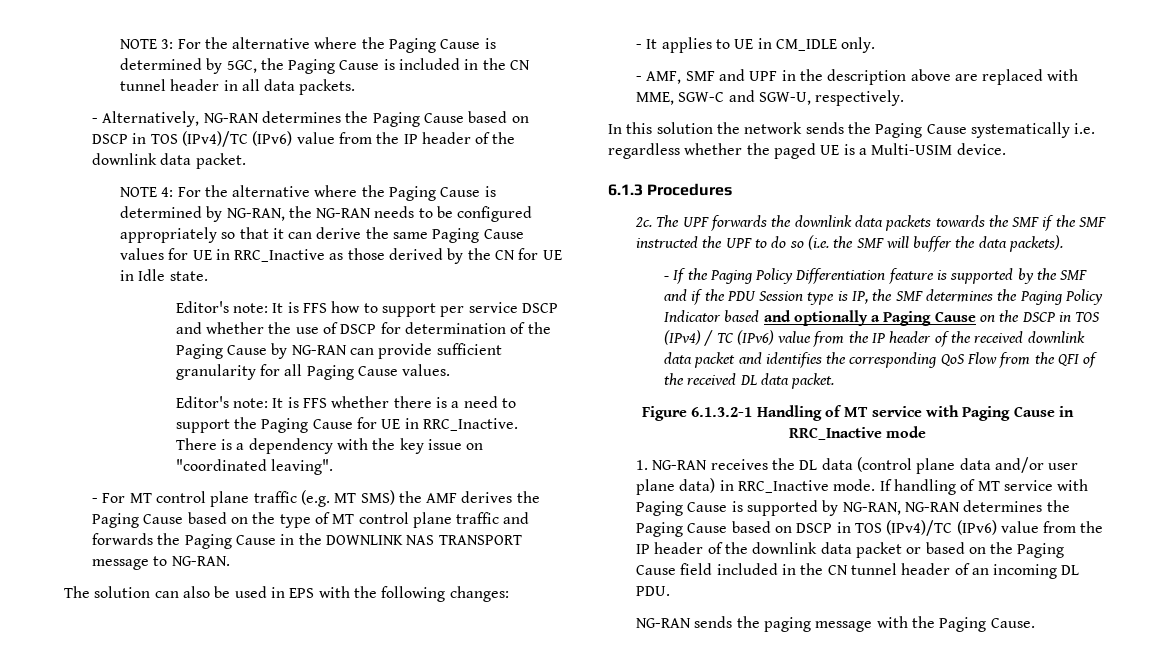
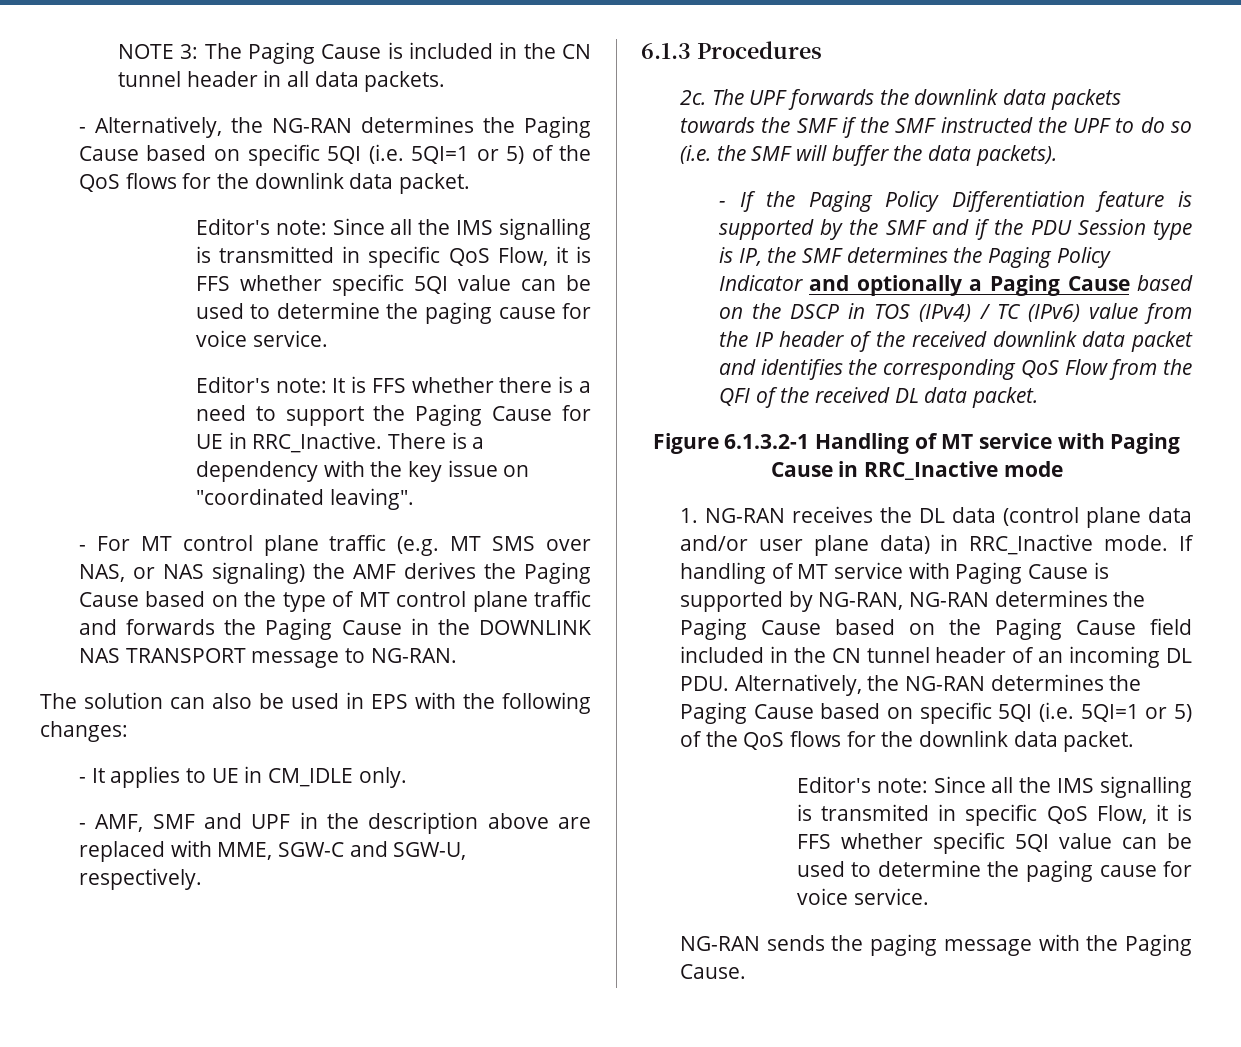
[177,37,496,53] [119,58,284,74] For the alternative where the Paging Cause is determined by 5GC, the -> [204,43,242,59] The
[203,111,529,127] [91,131,516,147] [91,153,246,169] [119,185,496,201] [119,206,533,222] [119,227,524,243] [119,248,562,264] [119,269,208,281] [175,301,558,317] [175,322,551,334] [175,343,502,359] [175,364,451,380] NG-RAN determines the Paging Cause based on DSCP in TOS (IPv4)/TC (IPv6) value from the IP header of the downlink data packet. // NOTE 4: For the alternative where the Paging Cause is determined by NG-RAN, the NG-RAN needs to be configured appropriately so that it can derive the same Paging Cause values for UE in RRC_Inactive as those derived by the CN for UE in Idle state. // Editor's note: It is FFS how to support per service DSCP and whether the use of DSCP for determination of the Paging Cause by NG-RAN can provide sufficient granularity for all Paging Cause values. -> [230,116,591,138] [78,144,591,166] [78,172,471,194] [195,218,591,240] [195,246,591,268] [195,274,591,296] [195,302,591,324] [195,330,328,347] the NG-RAN determines the Paging Cause based on specific 5QI (i.e. 5QI=1 or 5) of the QoS flows for the downlink data packet. // Editor's note: Since all the IMS signalling is transmitted in specific QoS Flow, it is FFS whether specific 5QI value can be used to determine the paging cause for voice service.
[360,490,395,505] SMS) -> [492,536,591,551] [78,562,305,584] SMS over NAS, or NAS signaling)
[608,122,1096,138] [608,143,1006,159] // In this solution the network sends the Paging Cause systematically i.e. regardless whether the paged UE is a Multi-USIM device. -> (202, 879) none
[724,310,760,322] based -> (803, 283) none
(976, 316) none -> [1137,275,1193,291] based
[796,520,1104,536] [635,542,986,558] DSCP in TOS (IPv4)/TC (IPv6) value from the IP header of the downlink data packet or based on -> (935, 629) none
(670, 591) none -> [734,674,1142,696] [679,702,1192,724] [679,730,1135,752] [796,776,1192,798] [796,804,1192,826] [796,832,1192,854] [796,860,1192,882] [796,888,929,905] Alternatively, the NG-RAN determines the Paging Cause based on specific 5QI (i.e. 5QI=1 or 5) of the QoS flows for the downlink data packet. // Editor's note: Since all the IMS signalling is transmited in specific QoS Flow, it is FFS whether specific 5QI value can be used to determine the paging cause for voice service.

